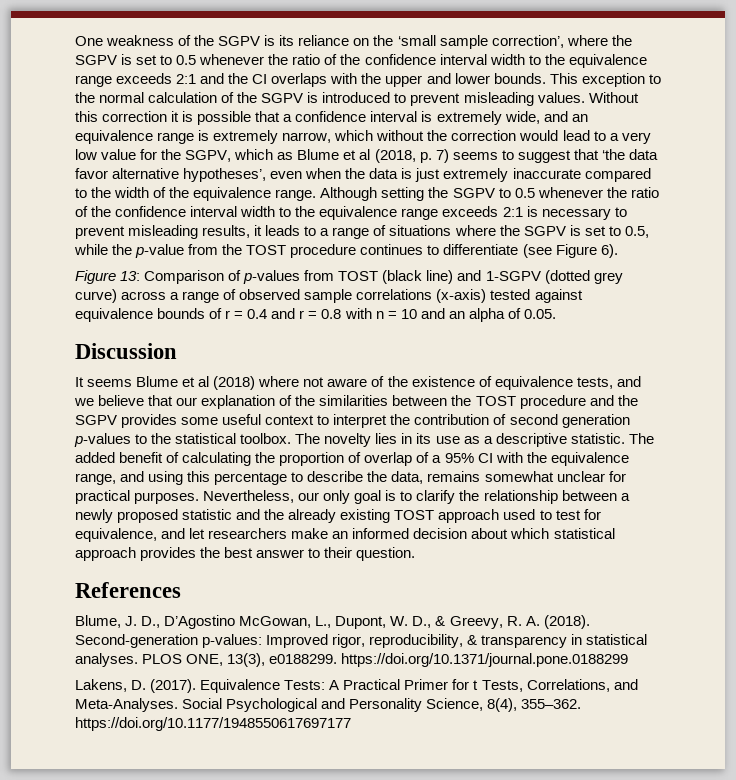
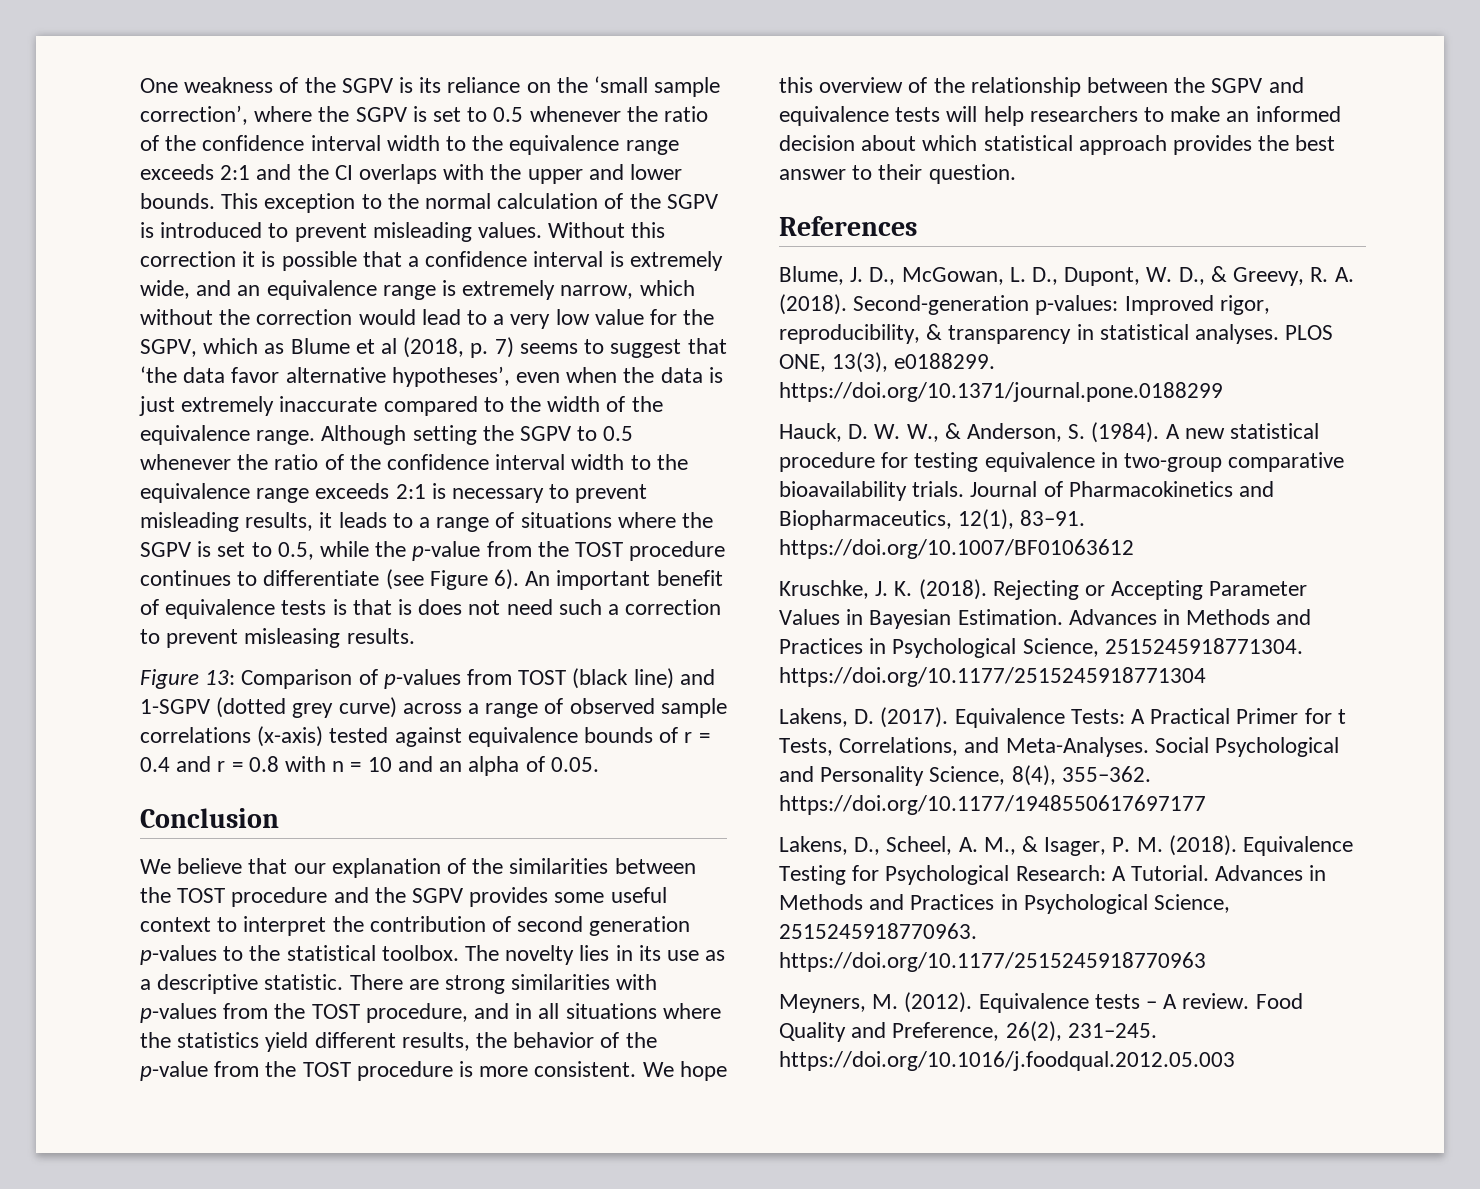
(618, 251) none -> [525,570,723,590] [140,599,722,619] [140,628,415,648] An important benefit of equivalence tests is that is does not need such a correction to prevent misleasing results.
[75,343,177,359] [75,376,641,390] [74,398,94,406] Discussion // It seems Blume et al (2018) where not aware of the existence of equivalence tests, and we -> [140,808,279,828] [140,859,171,874] Conclusion // We
[628,433,654,444] [75,452,629,466] [75,471,626,485] [75,490,630,504] [75,509,601,523] [75,528,288,542] The added benefit of calculating the proportion of overlap of a 95% CI with the equivalence range, and using this percentage to describe the data, remains somewhat unclear for practical purposes. Nevertheless, our only goal is to clarify the relationship between a newly proposed statistic and the already existing TOST approach used to test for equivalence, and let researchers -> [349,974,658,994] [140,1003,721,1023] [140,1032,657,1052] [140,1061,727,1081] [779,77,1304,97] [779,106,1165,126] There are strong similarities with p-values from the TOST procedure, and in all situations where the statistics yield different results, the behavior of the p-value from the TOST procedure is more consistent. We hope this overview of the relationship between the SGPV and equivalence tests will help researchers to
[164,615,332,629] D’Agostino McGowan, L., -> [901,267,1059,285] McGowan, L. D.,
(629, 660) none -> [779,422,1320,443] [779,452,1345,472] [779,481,1275,501] [779,509,1086,530] [779,539,1134,559] [779,579,1308,600] [779,609,1312,629] [779,638,1303,658] [779,667,1206,687] // Hauck, D. W. W., & Anderson, S. (1984). A new statistical procedure for testing equivalence in two-group comparative bioavailability trials. Journal of Pharmacokinetics and Biopharmaceutics, 12(1), 83–91. https://doi.org/10.1007/BF01063612 // Kruschke, J. K. (2018). Rejecting or Accepting Parameter Values in Bayesian Estimation. Advances in Methods and Practices in Psychological Science, 2515245918771304. https://doi.org/10.1177/2515245918771304
(351, 724) none -> [779,835,1354,856] [779,865,1327,885] [779,894,1231,914] [779,923,977,939] [779,952,1206,972] [779,992,1303,1013] [779,1021,1157,1042] [779,1051,1235,1071] // Lakens, D., Scheel, A. M., & Isager, P. M. (2018). Equivalence Testing for Psychological Research: A Tutorial. Advances in Methods and Practices in Psychological Science, 2515245918770963. https://doi.org/10.1177/2515245918770963 // Meyners, M. (2012). Equivalence tests – A review. Food Quality and Preference, 26(2), 231–245. https://doi.org/10.1016/j.foodqual.2012.05.003

